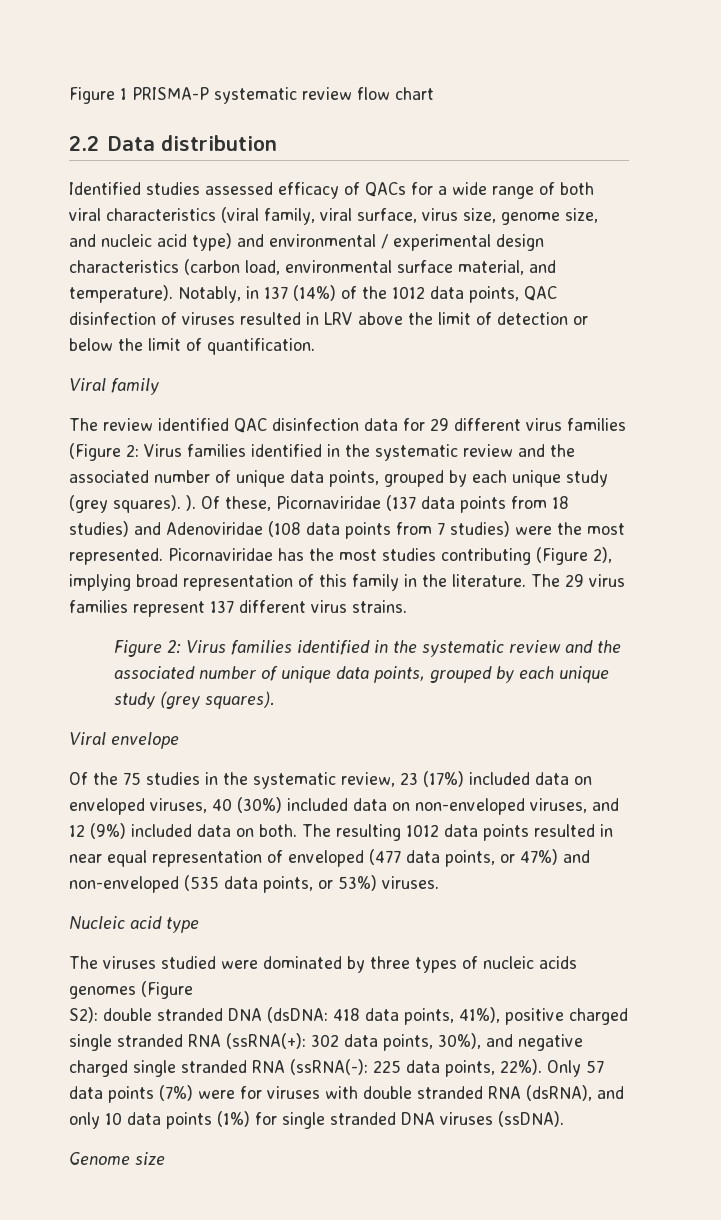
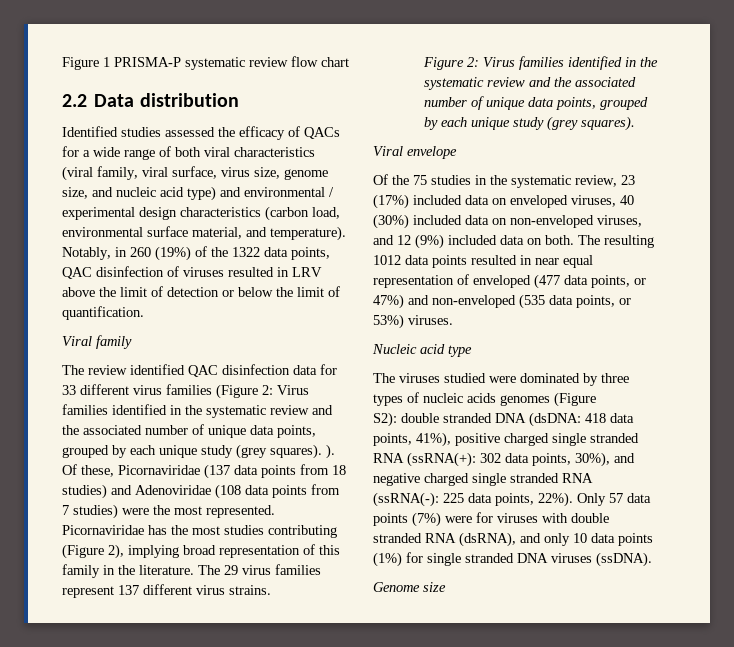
(273, 188) none -> [218,127,235,137] the
[264,285,336,301] 137 (14%) -> [130,246,191,261] 260 (19%)
[392,286,425,299] 1012 -> [232,247,260,257] 1322
[430,418,449,431] 29 -> [62,385,76,395] 33

